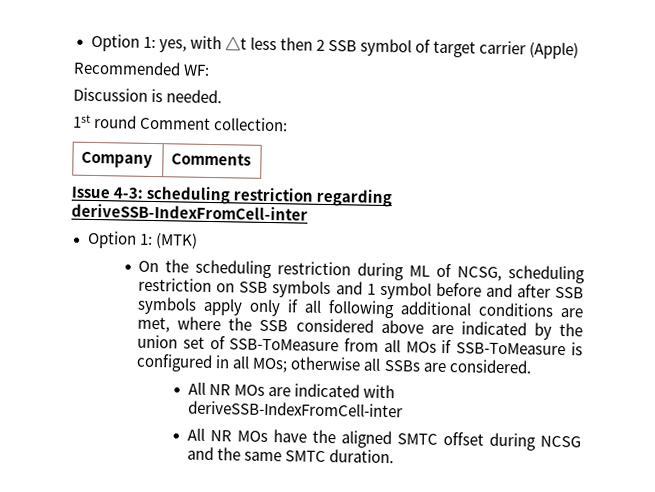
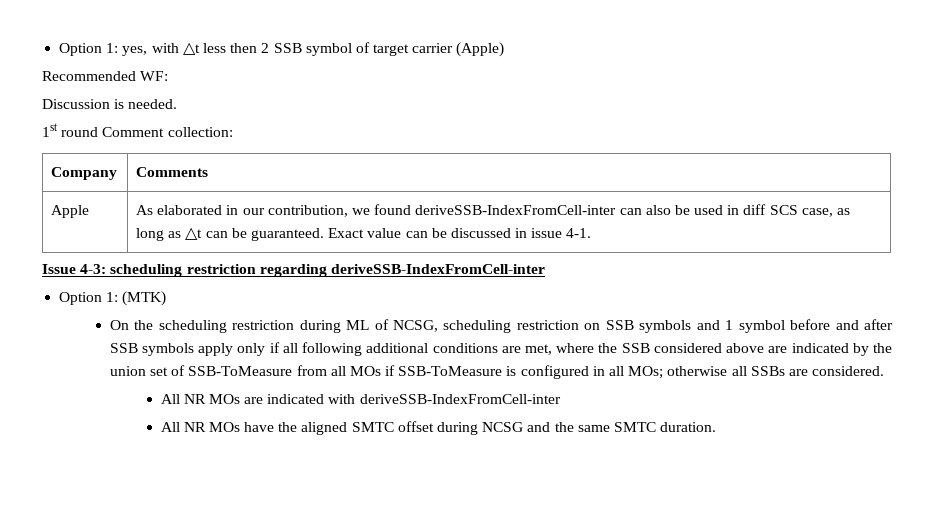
(252, 159) none -> [51,205,90,218] [136,204,850,217] [136,227,592,241] // Apple | As elaborated in our contribution, we found deriveSSB-IndexFromCell-inter can also be used in diff SCS case, as long as △t can be guaranteed. Exact value can be discussed in issue 4-1.

